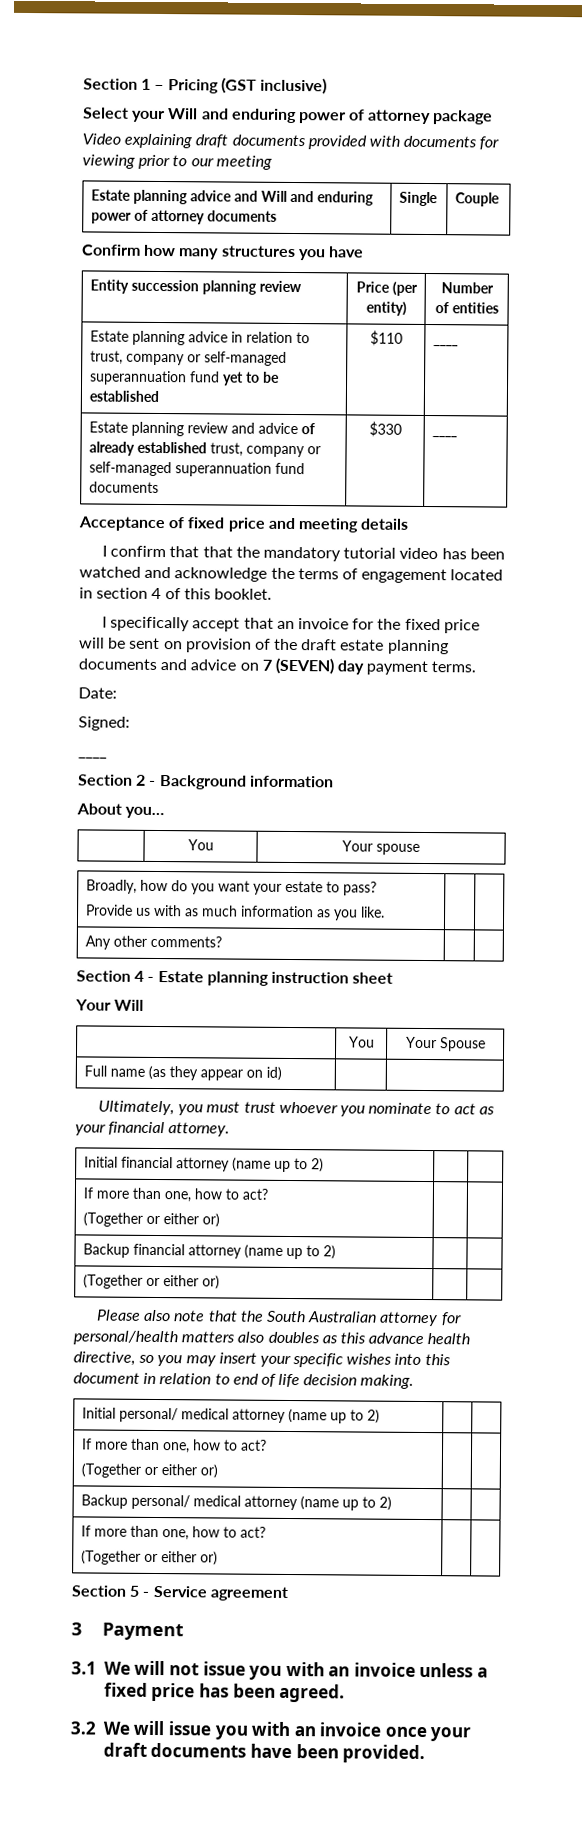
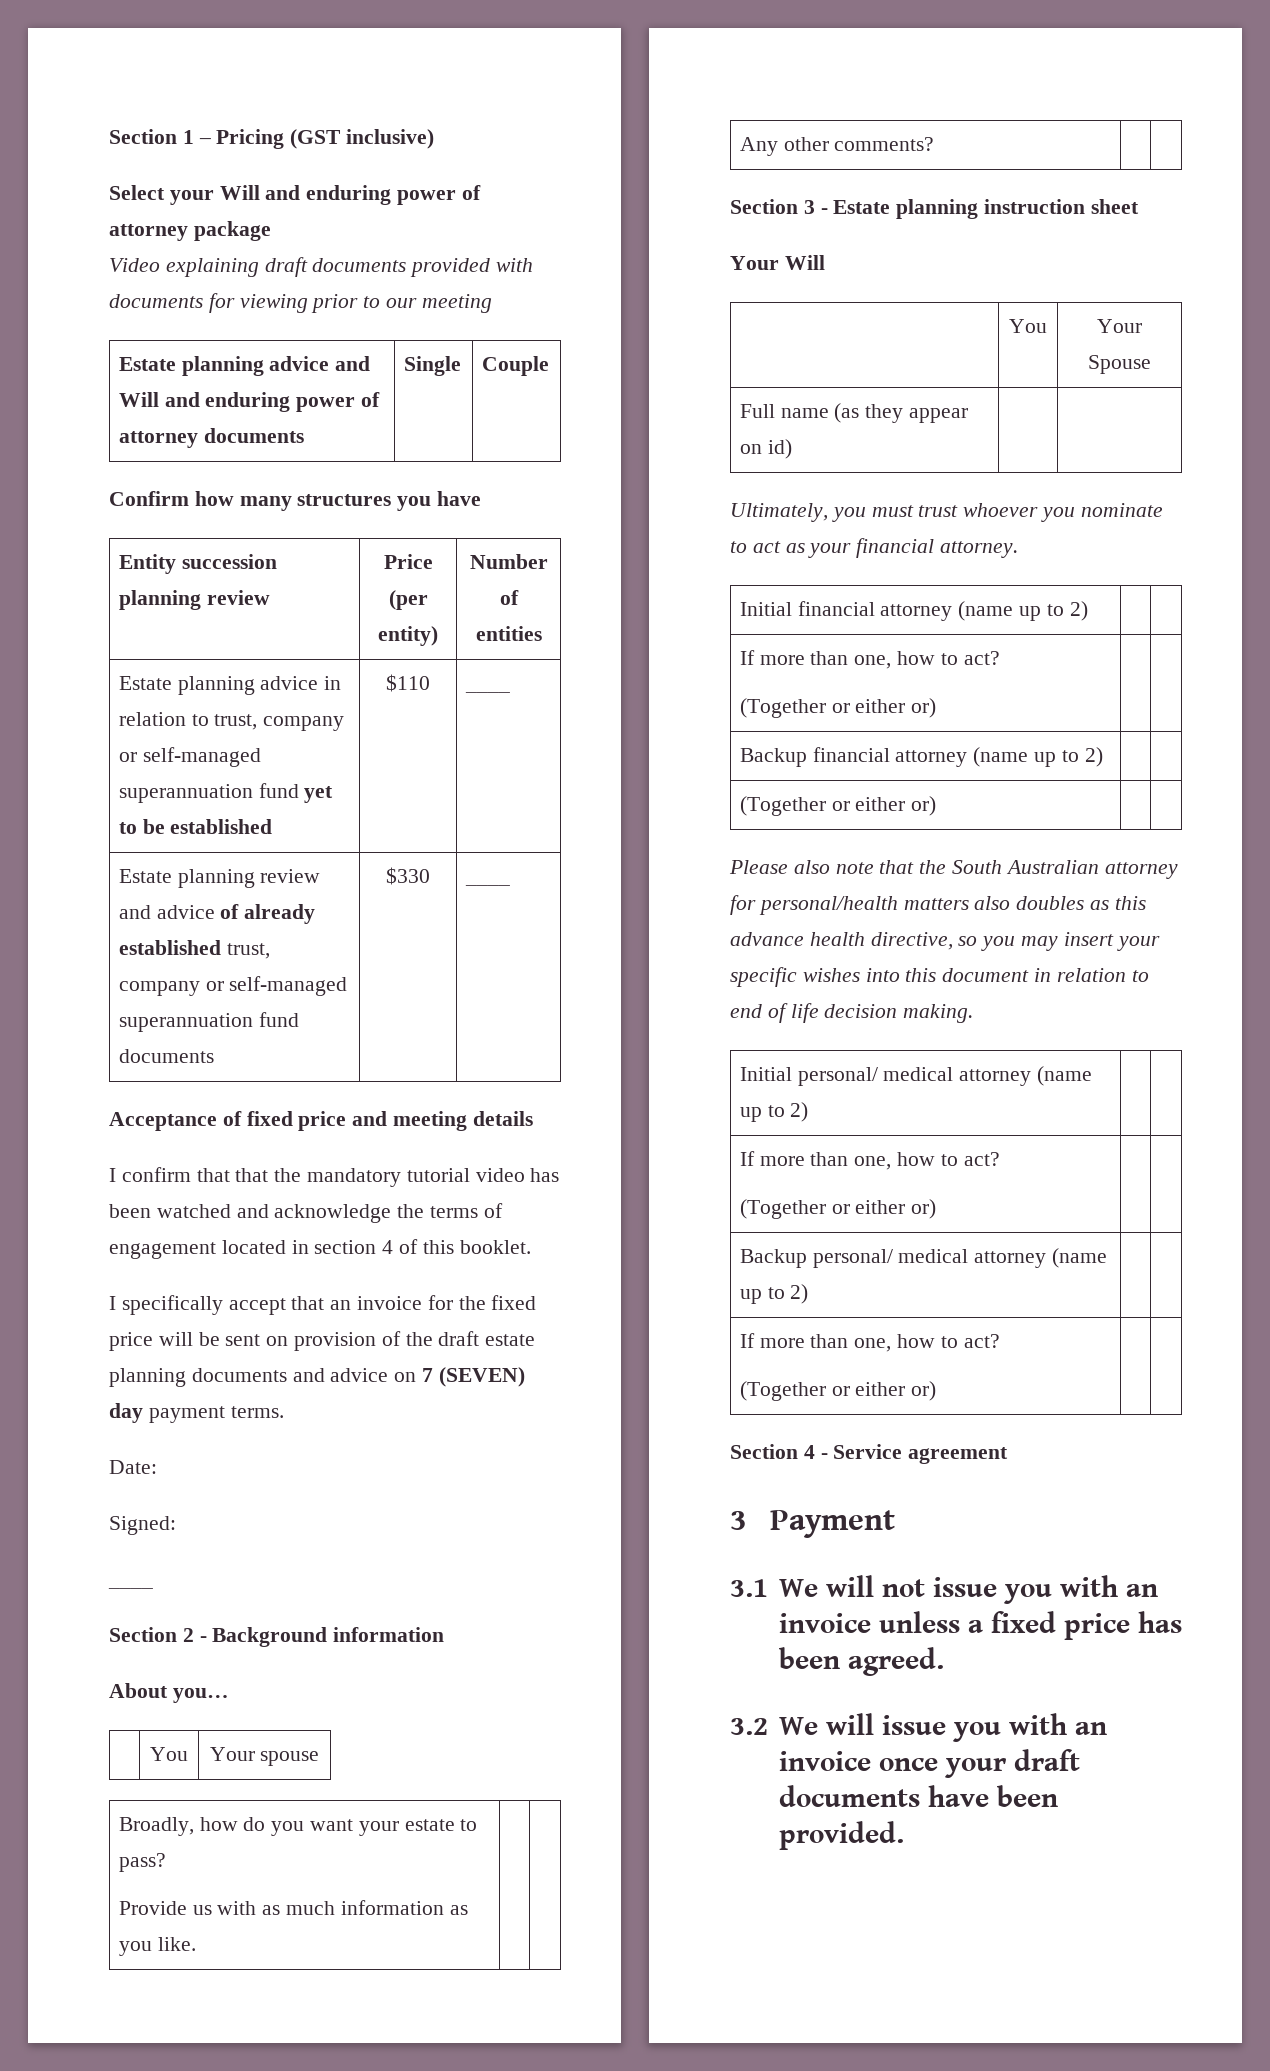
[134,970,145,982] 4 -> [803,200,815,214] 3
[129,1585,141,1597] 5 -> [803,1445,815,1459] 4

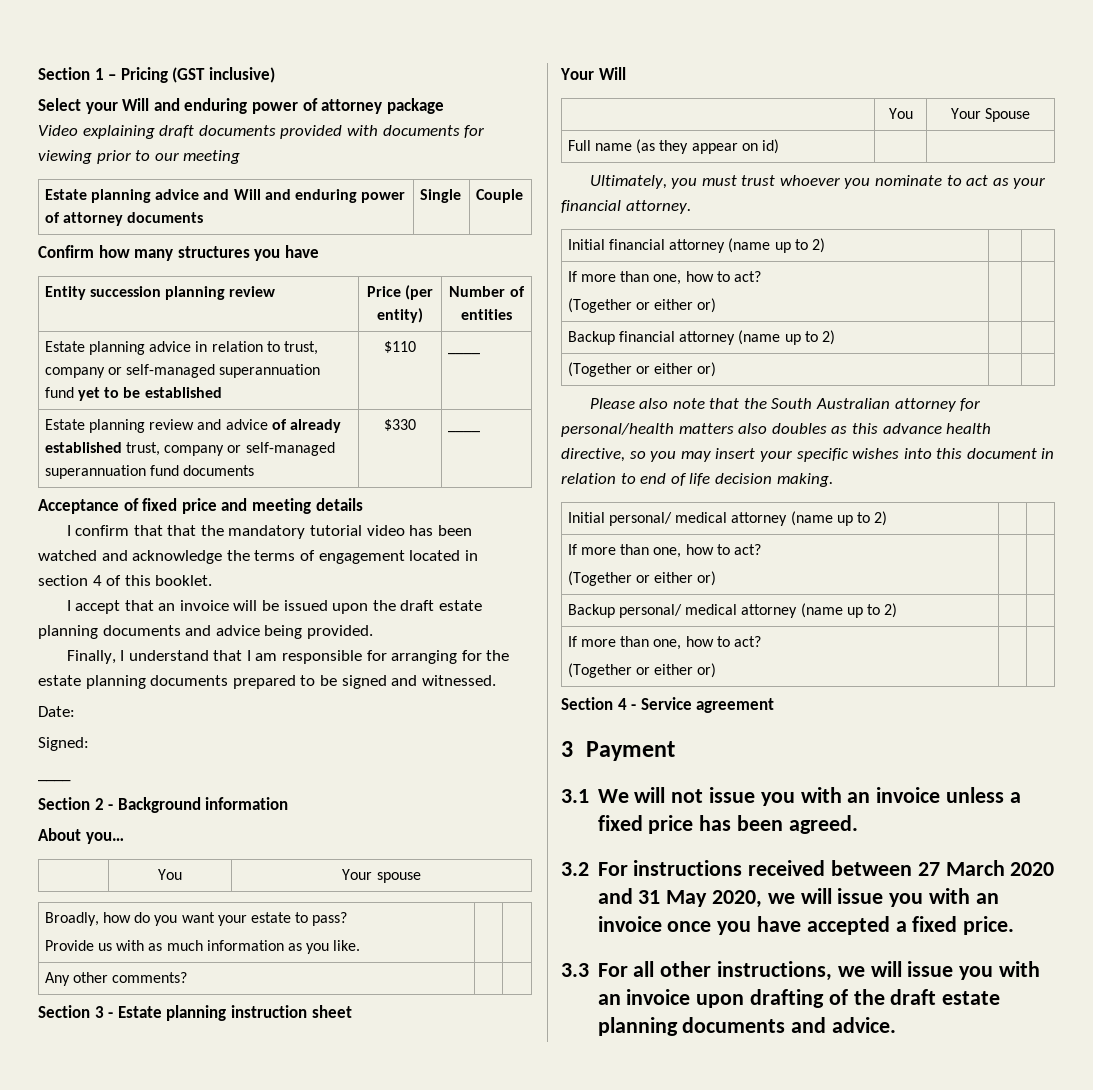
[121,1295,223,1315] specifically -> (71, 605) none
[427,1295,537,1310] [109,1331,401,1351] for the fixed price will be sent on provision of -> [233,600,369,614] will be issued upon
[394,1367,525,1387] [109,1403,284,1423] on 7 (SEVEN) day payment terms. -> [264,625,373,639] [66,650,510,664] [38,675,496,689] being provided. // Finally, I understand that I am responsible for arranging for the estate planning documents prepared to be signed and witnessed.
[778,1717,818,1735] We -> [597,860,1055,876] [597,888,795,908] For instructions received between 27 March 2020 and 31 May 2020, we
[944,1749,1080,1778] [778,1785,1058,1807] [778,1821,904,1850] your draft documents have been provided. -> [717,916,1015,935] [561,961,1040,981] [597,989,1001,1008] [597,1017,896,1036] you have accepted a fixed price. // 3.3 For all other instructions, we will issue you with an invoice upon drafting of the draft estate planning documents and advice.

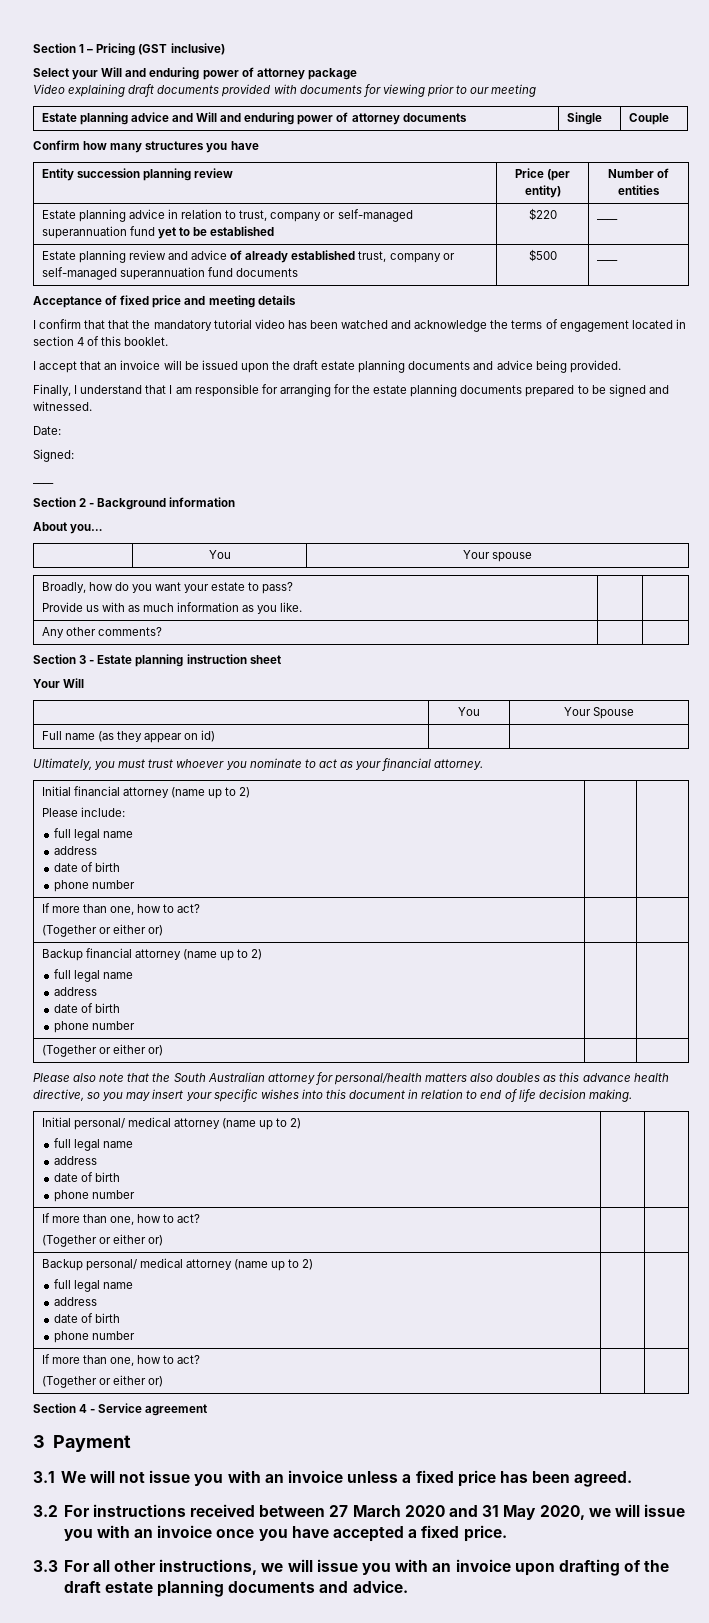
[384,341,416,353] $110 -> [528,208,557,221] $220
[384,419,416,431] $330 -> [528,249,557,262] $500
(825, 245) none -> [41,807,125,817] [54,828,134,841] [54,846,98,855] [54,862,121,872] [54,880,136,892] // Please include: // full legal name // address // date of birth // phone number
(835, 337) none -> [54,969,134,982] [54,987,98,996] [54,1003,121,1013] [54,1021,136,1033] // full legal name // address // date of birth // phone number
(888, 518) none -> [54,1138,134,1151] [54,1156,98,1165] [54,1172,121,1182] [54,1190,136,1202] // full legal name // address // date of birth // phone number
(898, 610) none -> [54,1279,134,1292] [54,1297,98,1306] [54,1313,121,1323] [54,1331,136,1343] // full legal name // address // date of birth // phone number

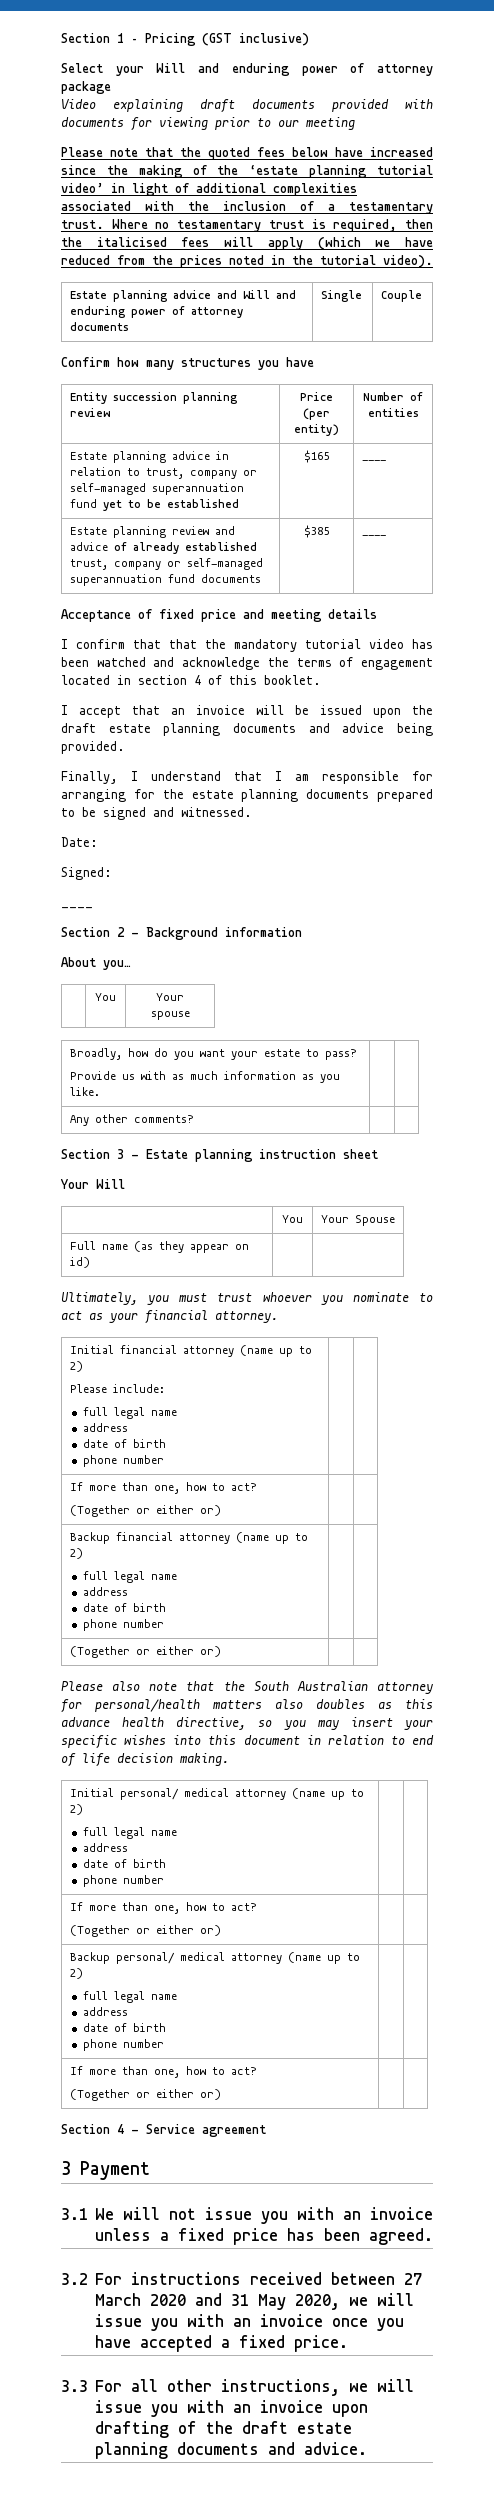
(537, 90) none -> [61,147,433,160] [61,165,433,178] [61,183,357,196] [61,201,433,214] [61,219,433,232] [61,237,434,250] [61,255,433,268] // Please note that the quoted fees below have increased since the making of the ‘estate planning tutorial video’ in light of additional complexities associated with the inclusion of a testamentary trust. Where no testamentary trust is required, then the italicised fees will apply (which we have reduced from the prices noted in the tutorial video).
[528,208,557,221] $220 -> [304,450,329,463] $165
[528,249,557,262] $500 -> [304,525,329,538] $385

